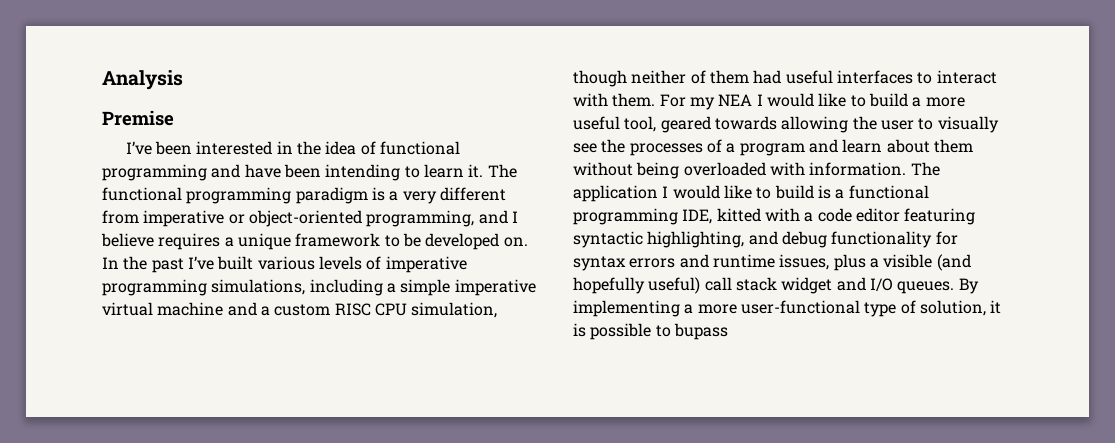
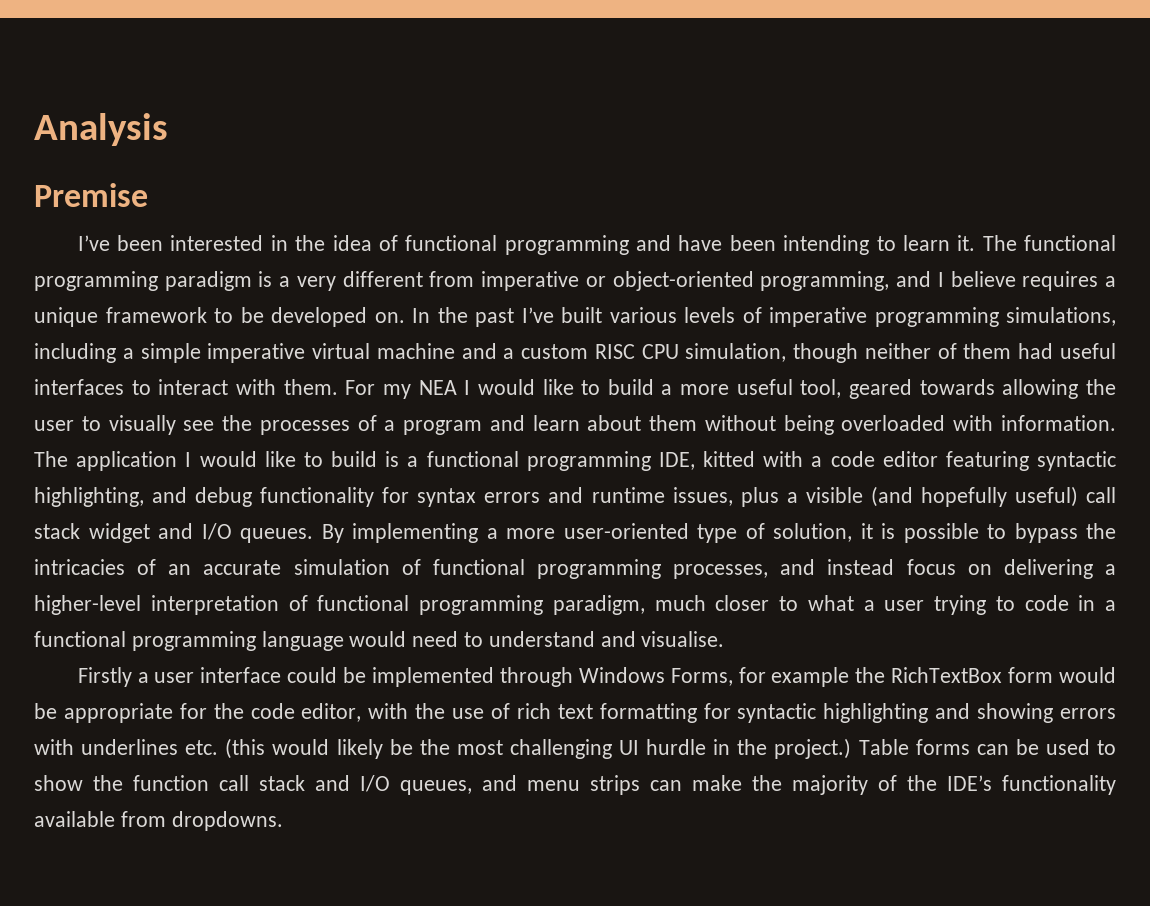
[740,300,860,314] user-functional -> [563,523,689,539] user-oriented
[673,323,728,340] bupass -> [1014,523,1116,543] [34,559,1116,579] [34,595,1116,615] [34,631,725,651] [77,667,1117,687] [34,703,1117,723] [34,738,1117,759] [34,775,1116,795] [34,811,283,831] bypass the intricacies of an accurate simulation of functional programming processes, and instead focus on delivering a higher-level interpretation of functional programming paradigm, much closer to what a user trying to code in a functional programming language would need to understand and visualise. // Firstly a user interface could be implemented through Windows Forms, for example the RichTextBox form would be appropriate for the code editor, with the use of rich text formatting for syntactic highlighting and showing errors with underlines etc. (this would likely be the most challenging UI hurdle in the project.) Table forms can be used to show the function call stack and I/O queues, and menu strips can make the majority of the IDE’s functionality available from dropdowns.

